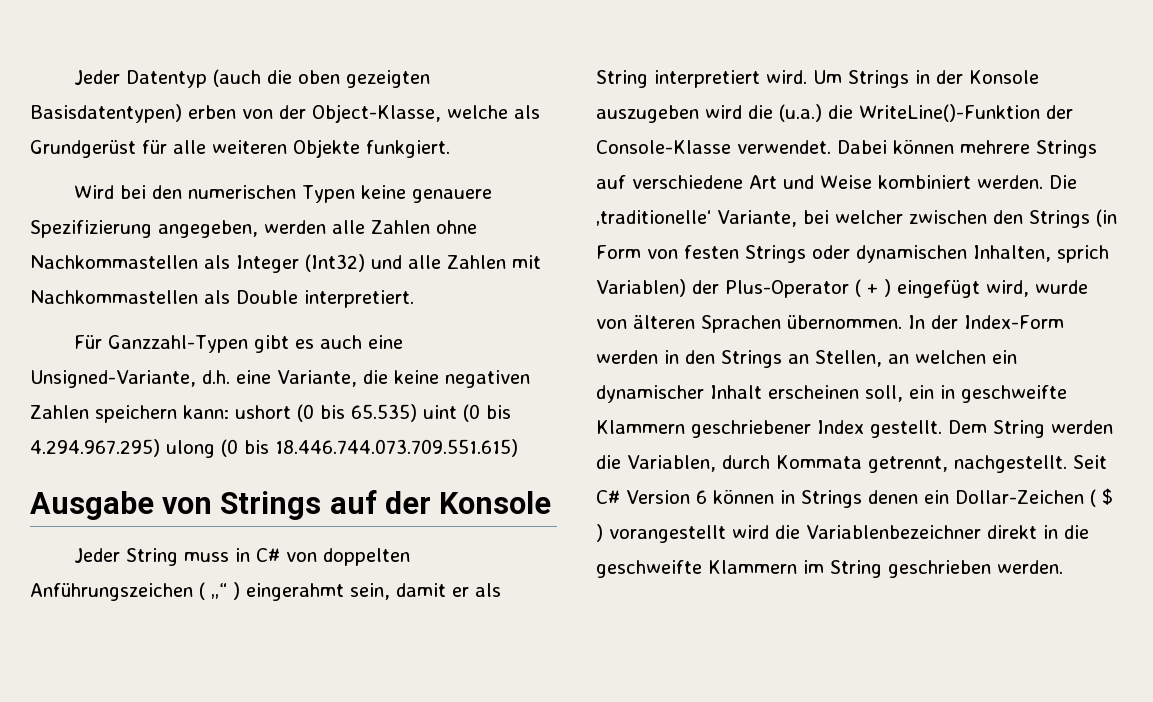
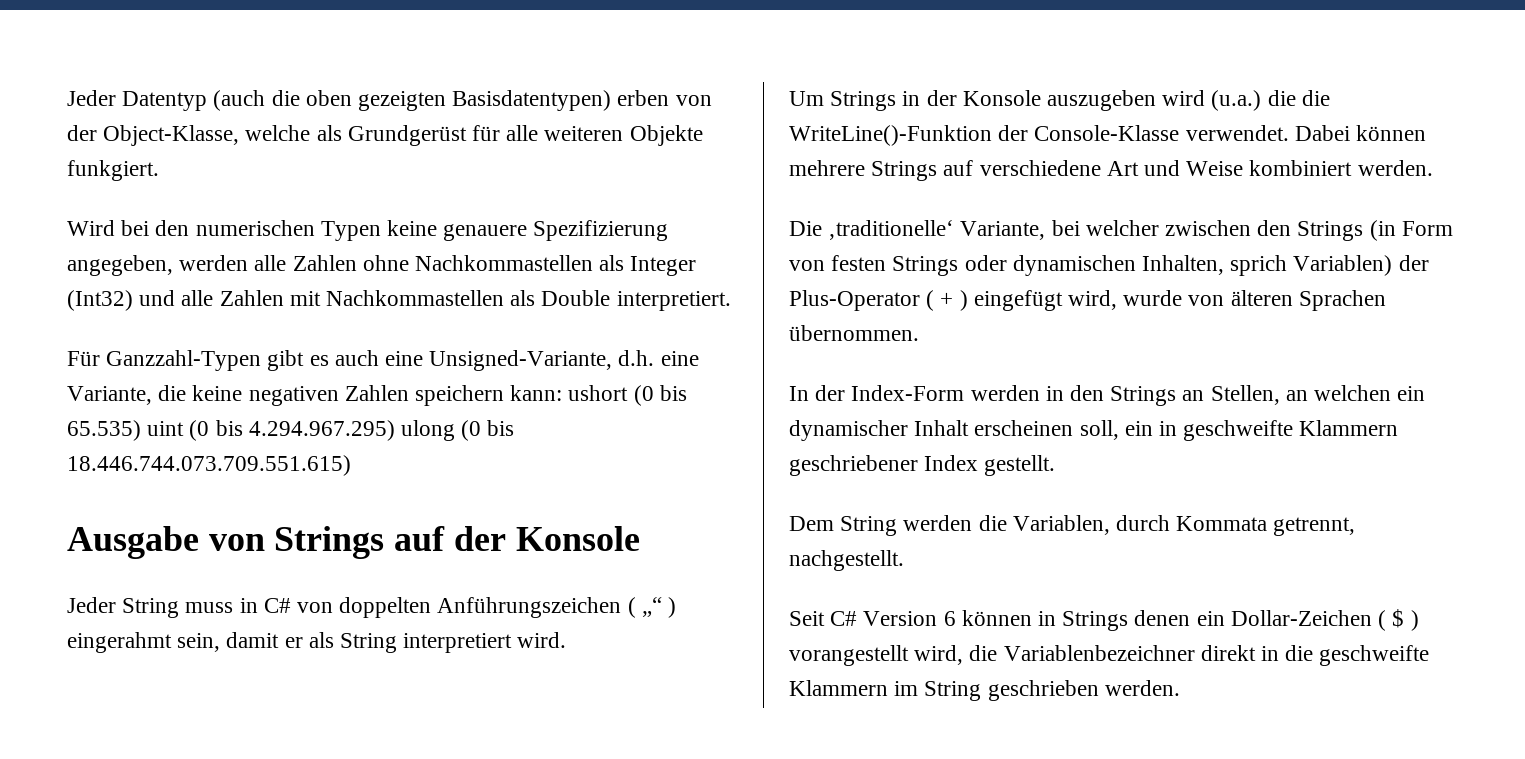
(807, 77) none -> (567, 640) //
[748,104,822,122] die (u.a.) -> [1211,90,1296,111] (u.a.) die
(1043, 182) none -> (1433, 168) //
(902, 322) none -> (919, 333) //
(942, 429) none -> (1056, 465) //
(1067, 464) none -> (904, 560) //
[732,525,769,539] wird -> [914,645,964,665] wird,

